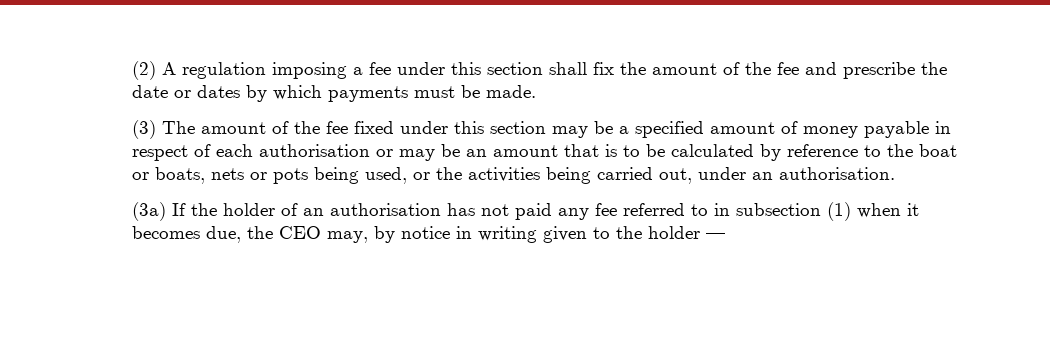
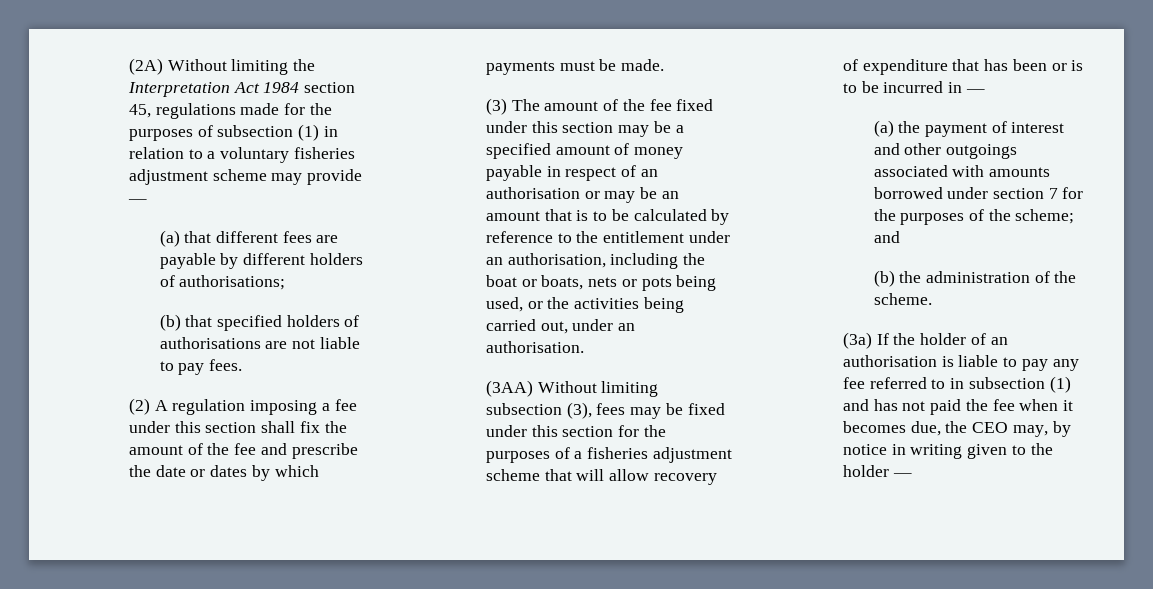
(132, 70) none -> [128,58,316,75] [127,82,356,97] [128,103,332,119] [128,124,338,141] [128,147,355,163] [128,169,363,185] [127,199,147,203] [159,230,339,247] [159,253,363,269] [159,275,286,290] [159,314,360,331] [159,337,360,349] [159,359,242,375] (2A) Without limiting the Interpretation Act 1984 section 45, regulations made for the purposes of subsection (1) in relation to a voluntary fisheries adjustment scheme may provide — // (a) that different fees are payable by different holders of authorisations; // (b) that specified holders of authorisations are not liable to pay fees. //
[216,144,254,157] each -> [640,169,658,177] an
(914, 150) none -> [603,231,730,243] [485,253,706,269] entitlement under an authorisation, including the
(896, 173) none -> [485,380,659,397] [485,402,725,419] [485,425,666,437] [485,447,732,463] [485,469,717,485] [842,59,1084,75] [842,81,985,93] [873,120,1065,137] [873,143,1017,159] [873,165,1050,177] [873,187,1084,199] [873,209,1075,225] [873,231,900,243] [873,270,1077,287] [873,293,932,305] // (3AA) Without limiting subsection (3), fees may be fixed under this section for the purposes of a fisheries adjustment scheme that will allow recovery of expenditure that has been or is to be incurred in — // (a) the payment of interest and other outgoings associated with amounts borrowed under section 7 for the purposes of the scheme; and // (b) the administration of the scheme.
[447,203,553,220] has not paid -> [941,355,1048,371] is liable to pay
(852, 211) none -> [842,399,1015,415] and has not paid the fee

